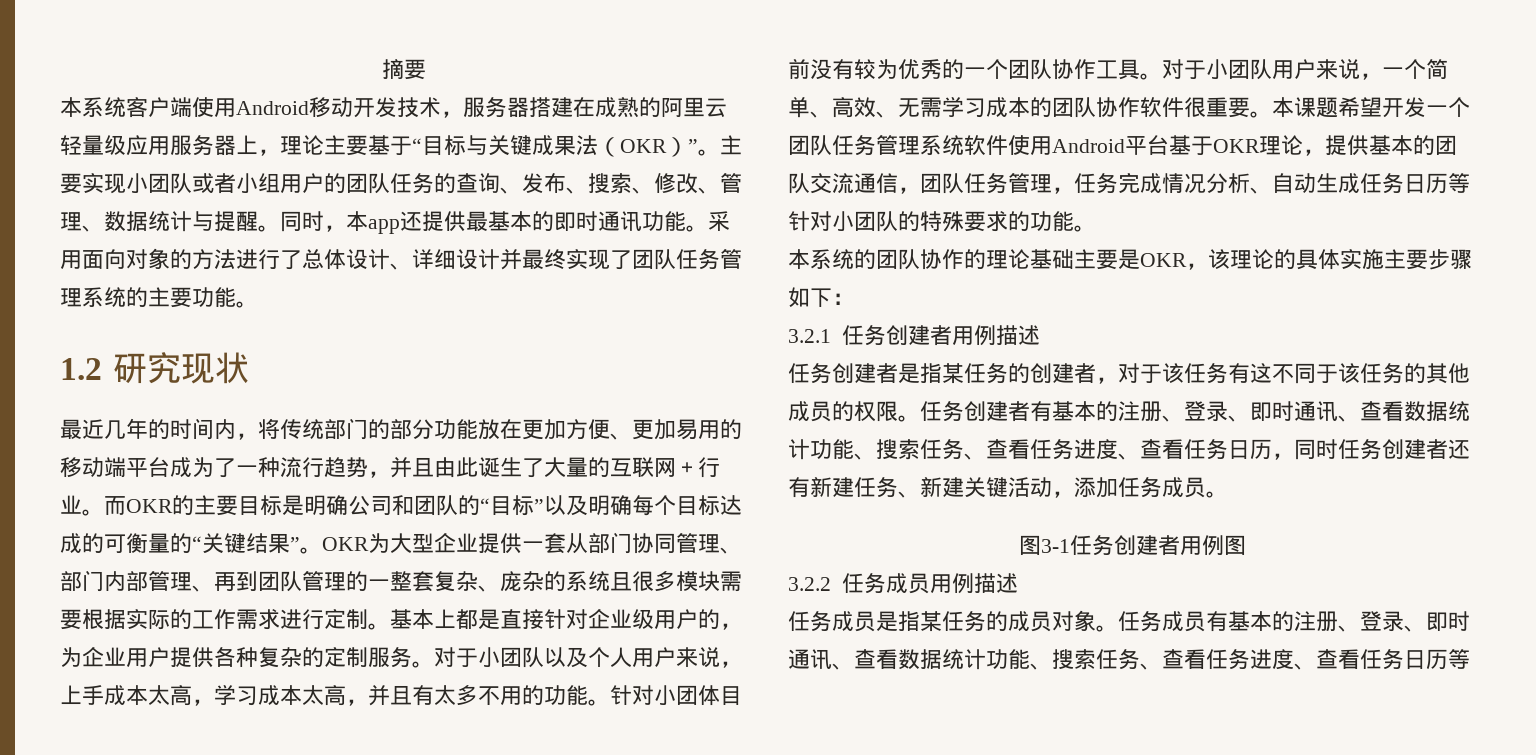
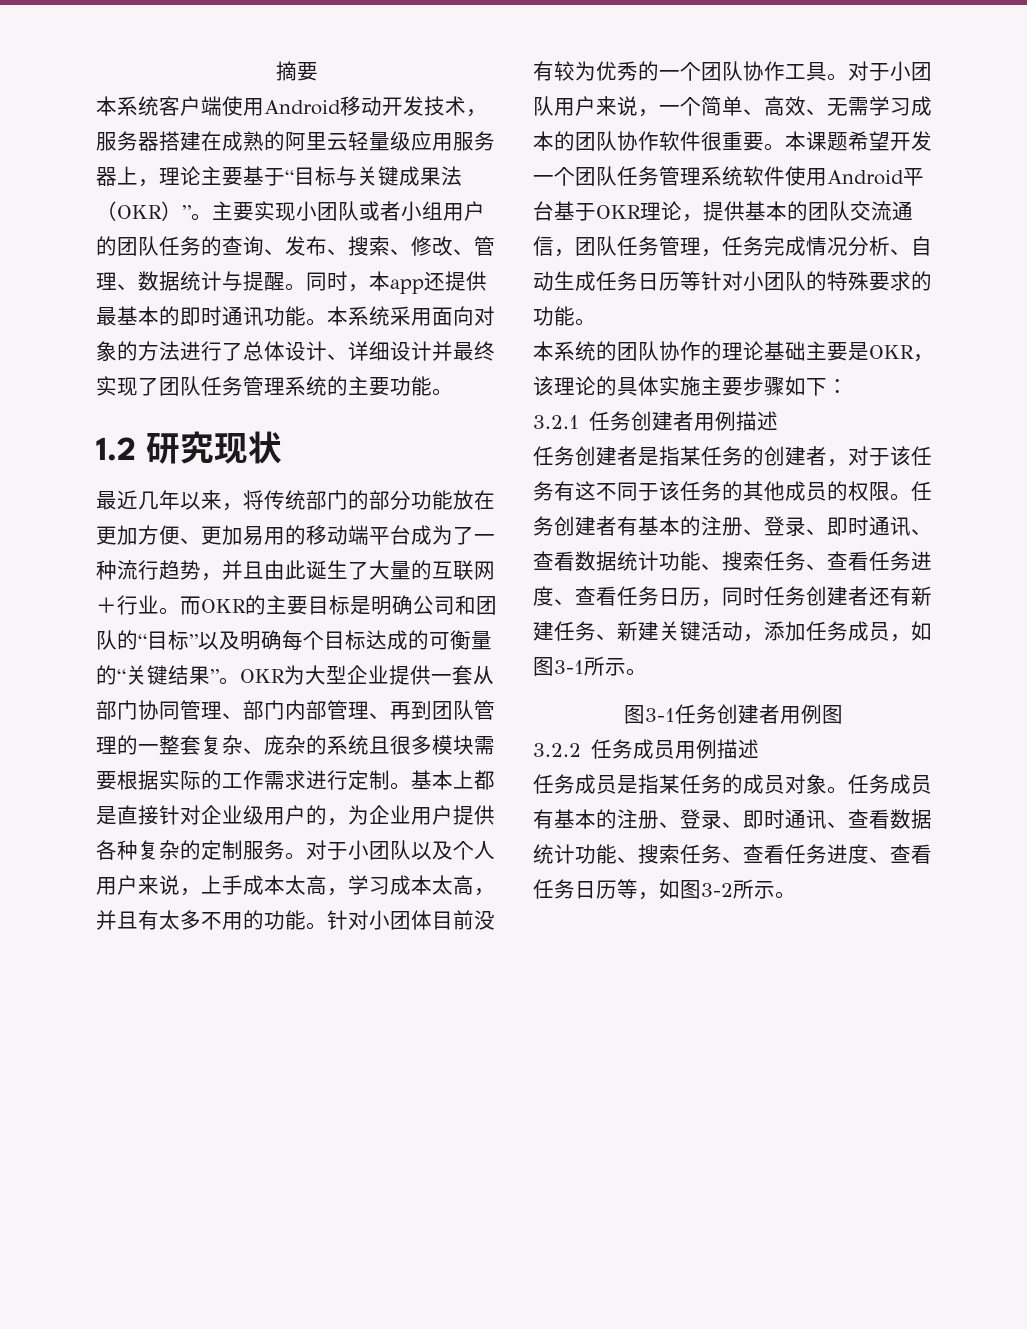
(708, 228) none -> [327,306,390,326] 本系统
[148,418,236,440] 的时间内 -> [180,490,222,510] 以来
(1206, 487) none -> [890,621,932,642] [533,656,626,676] ，如图3-1所示
(1470, 659) none -> [638,879,796,900] ，如图3-2所示。

